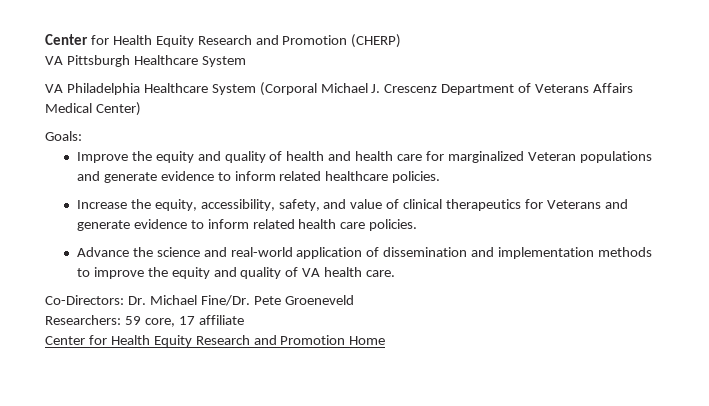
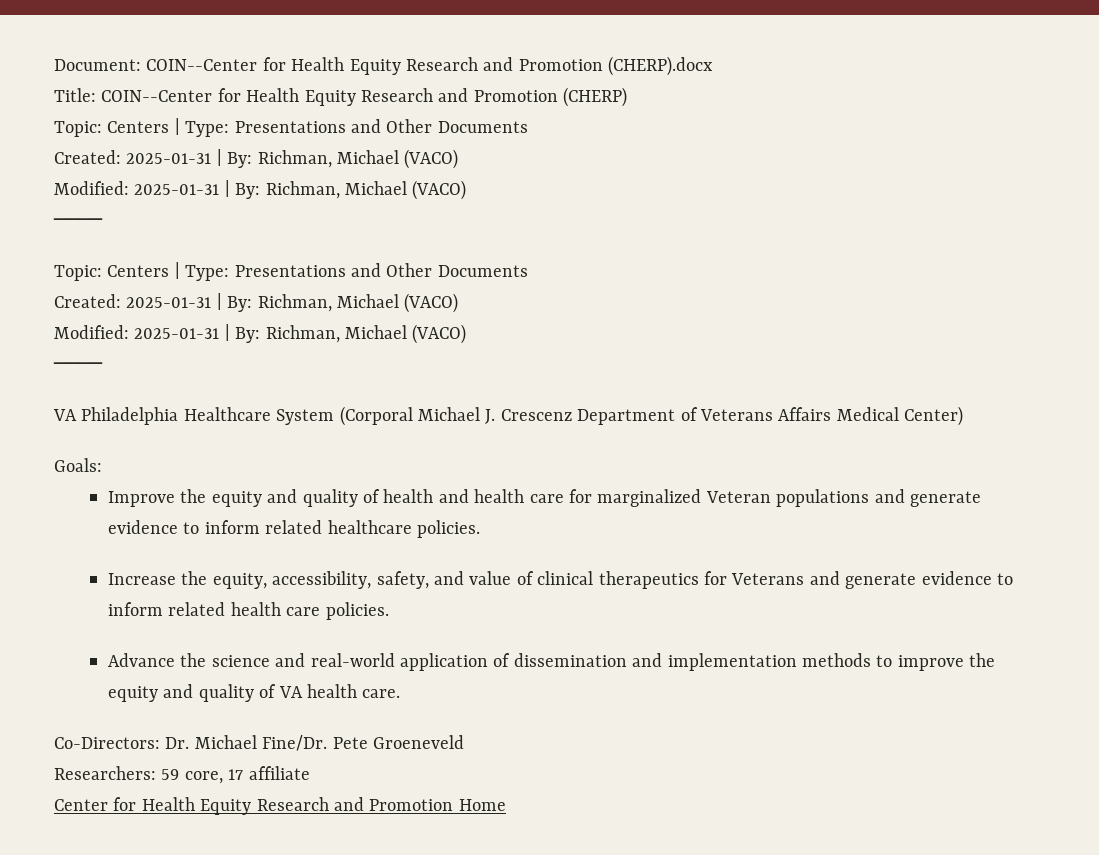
[45,34,88,45] Center -> [54,56,714,76] [54,88,213,102] Document: COIN--Center for Health Equity Research and Promotion (CHERP).docx // Title: COIN--Center
[45,55,246,67] VA Pittsburgh Healthcare System -> [54,118,528,137] [54,149,459,169] [54,180,467,200] [53,218,103,226] [54,262,528,281] [54,293,459,313] [54,324,467,344] [53,362,103,370] Topic: Centers | Type: Presentations and Other Documents // Created: 2025-01-31 | By: Richman, Michael (VACO) // Modified: 2025-01-31 | By: Richman, Michael (VACO) // ──── // Topic: Centers | Type: Presentations and Other Documents // Created: 2025-01-31 | By: Richman, Michael (VACO) // Modified: 2025-01-31 | By: Richman, Michael (VACO) // ────

